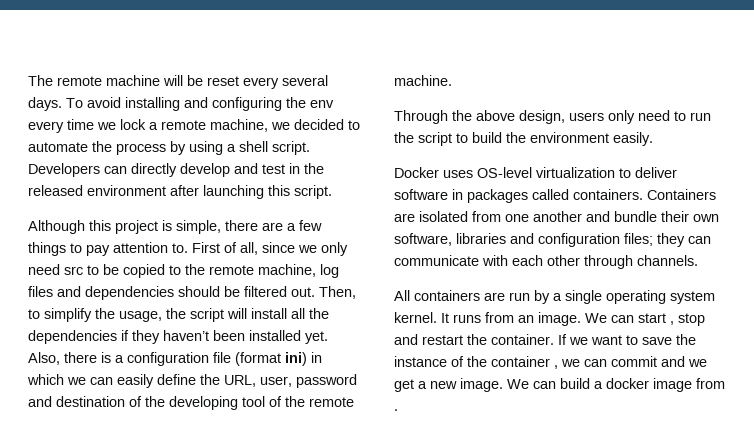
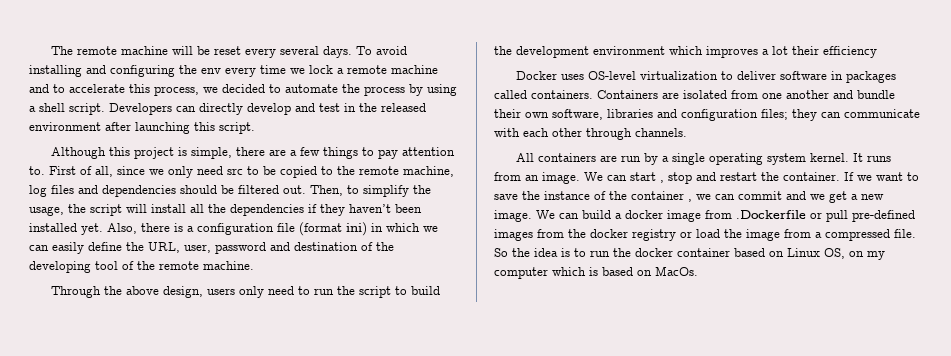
[210,119,268,132] machine, -> [391,65,438,74] [29,84,199,96] machine and to accelerate this process,
[530,132,653,146] environment easily. -> [516,46,877,58] development environment which improves a lot their efficiency
[394,409,398,411] . -> [736,210,915,222] [494,229,916,241] [494,248,885,260] [494,266,698,279] .Dockerfile or pull pre-defined images from the docker registry or load the image from a compressed file. So the idea is to run the docker container based on Linux OS, on my computer which is based on MacOs.

